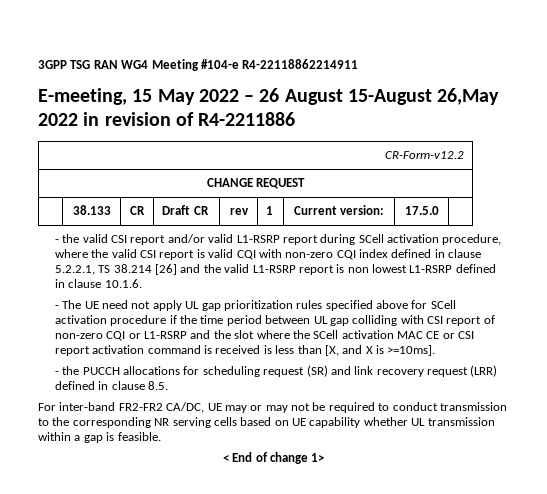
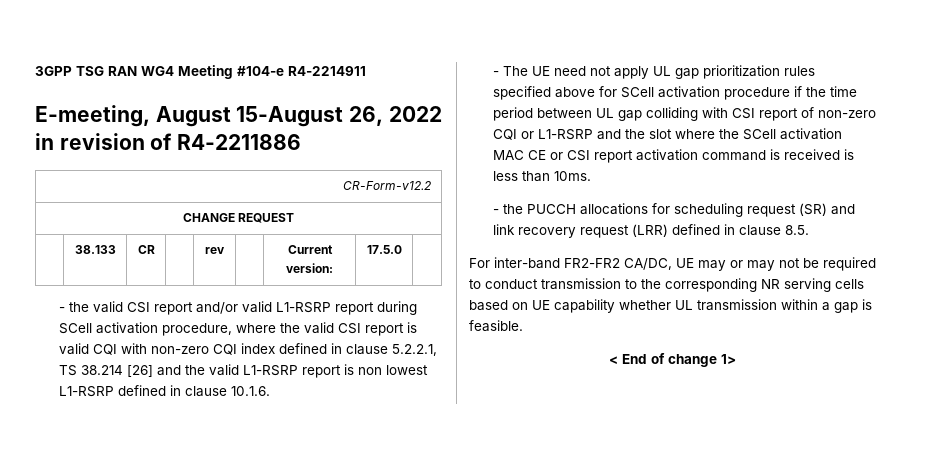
[242,59,359,69] R4-22118862214911 -> [288,66,366,76] R4-2214911
[132,88,280,105] 15 May 2022 – 26 -> (150, 116) none
[437,88,500,105] 26,May -> [349,106,384,126] 26,
[162,205,209,215] Draft CR -> (155, 249) none
[266,206,274,215] 1 -> (224, 250) none
[324,345,436,356] [X, and X is >=10ms]. -> [553,171,591,181] 10ms.

